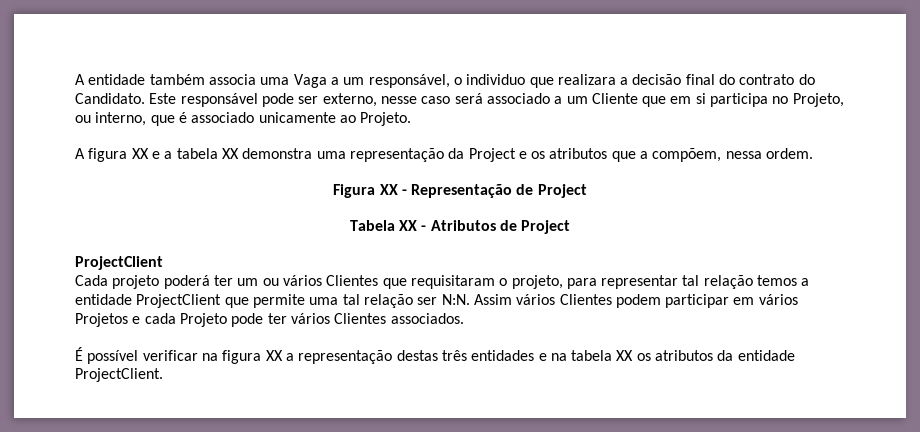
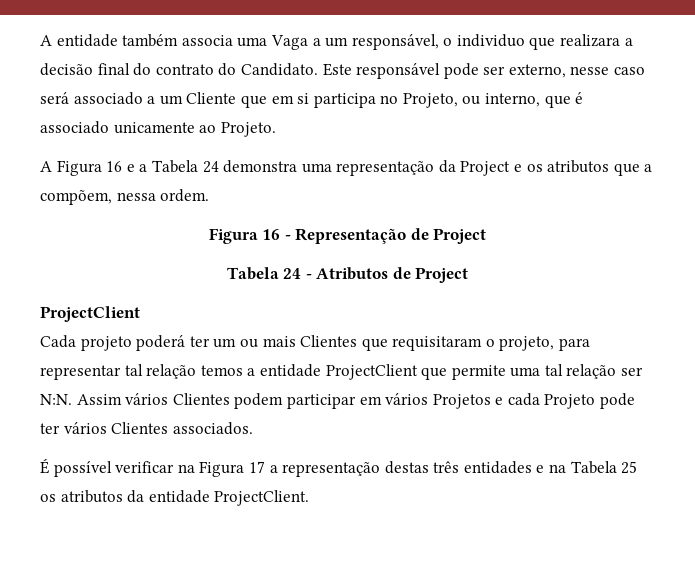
[88,148,239,162] figura XX e a tabela XX -> [56,160,219,176] Figura 16 e a Tabela 24
[379,184,398,195] XX -> [262,229,281,240] 16
[399,220,418,231] XX -> [283,268,302,279] 24
[282,275,322,286] vários -> [262,336,296,347] mais
[222,350,283,364] figura XX -> [199,461,265,477] Figura 17
[571,350,634,361] tabela XX -> [570,461,638,474] Tabela 25

